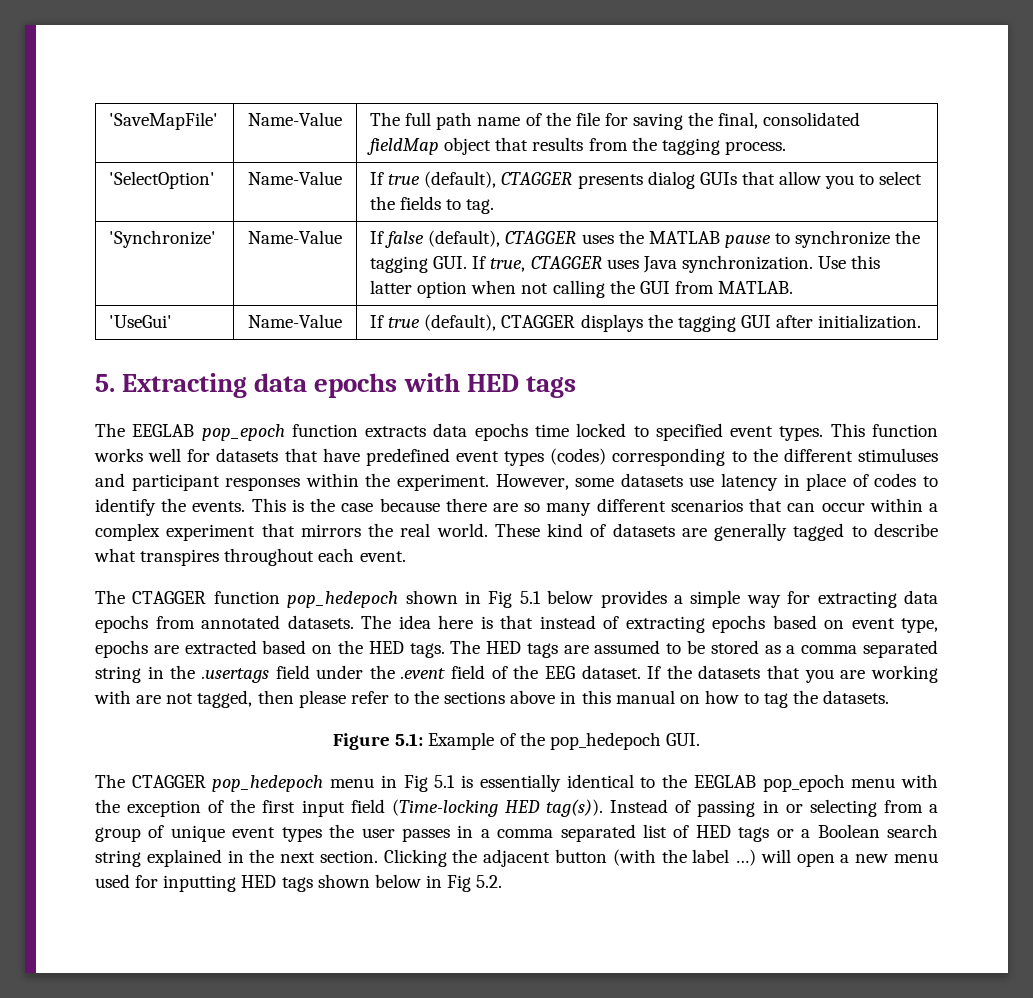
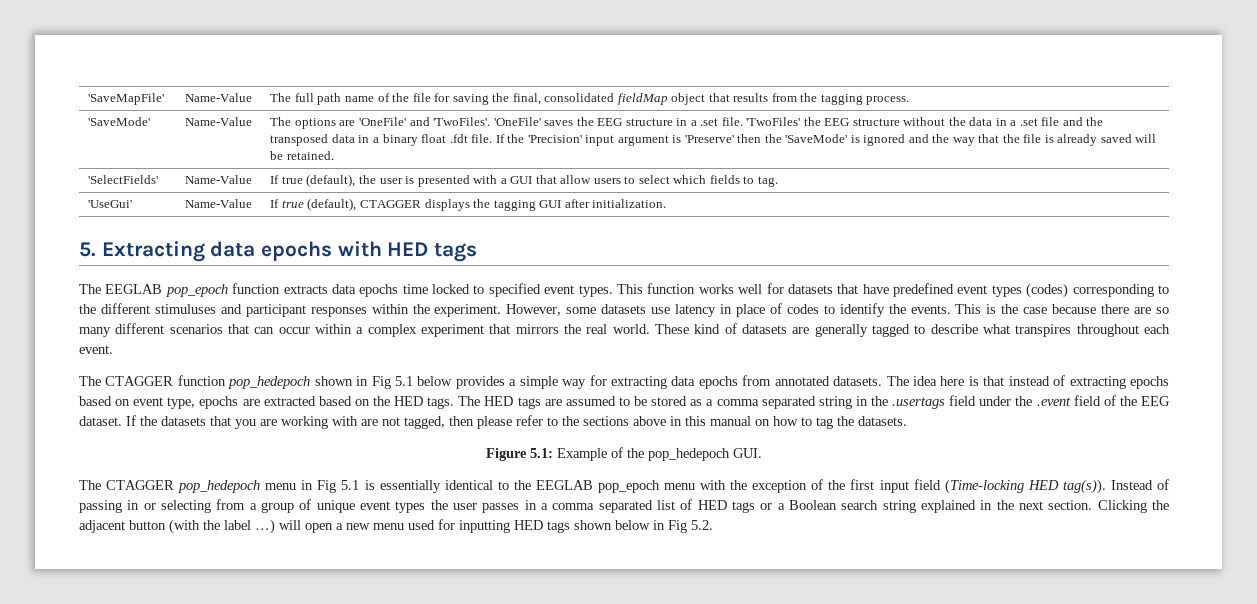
[109,171,216,189] [248,171,342,185] [370,171,737,189] 'SelectOption' | Name-Value | If true (default), CTAGGER presents dialog GUIs -> [88,117,151,126] [184,117,252,126] [270,117,1104,129] [270,134,1157,146] [270,151,334,160] [88,175,159,184] [184,175,252,184] [270,174,533,187] 'SaveMode' | Name-Value | The options are 'OneFile' and 'TwoFiles'. 'OneFile' saves the EEG structure in a .set file. 'TwoFiles' the EEG structure without the data in a .set file and the transposed data in a binary float .fdt file. If the 'Precision' input argument is 'Preserve' then the 'SaveMode' is ignored and the way that the file is already saved will be retained. // 'SelectFields' | Name-Value | If true (default), the user is presented with a GUI
[825,175,855,189] you -> [593,178,621,184] users
[370,196,396,210] the -> [673,175,707,184] which
[109,230,217,248] [248,230,342,244] [370,230,921,248] [370,255,881,273] [370,280,794,298] // 'Synchronize' | Name-Value | If false (default), CTAGGER uses the MATLAB pause to synchronize the tagging GUI. If true, CTAGGER uses Java synchronization. Use this latter option when not calling the GUI from MATLAB. -> (778, 181) none

